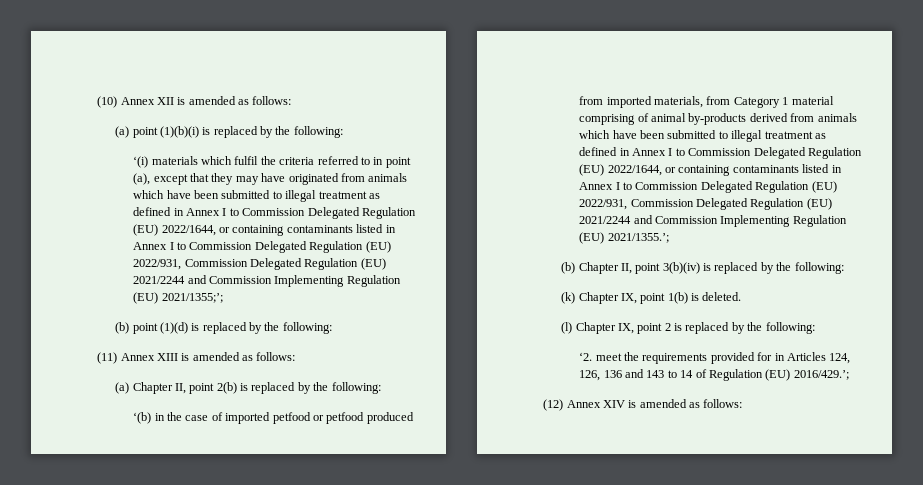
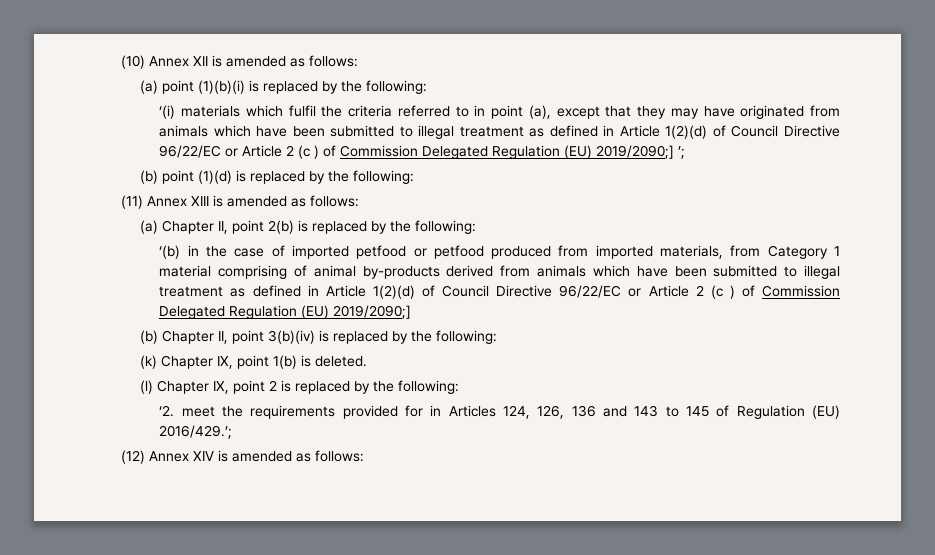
[186,207,416,219] [133,224,396,236] [133,241,391,253] [133,258,386,270] [133,275,401,287] [133,292,223,304] Annex I to Commission Delegated Regulation (EU) 2022/1644, or containing contaminants listed in Annex I to Commission Delegated Regulation (EU) 2022/931, Commission Delegated Regulation (EU) 2021/2244 and Commission Implementing Regulation (EU) 2021/1355;’; -> [619,125,841,139] [159,145,686,159] Article 1(2)(d) of Council Directive 96/22/EC or Article 2 (c ) of Commission Delegated Regulation (EU) 2019/2090;] ’;
[632,147,862,159] [579,164,842,176] [579,181,837,193] [579,198,832,210] [579,215,847,227] [579,232,669,244] Annex I to Commission Delegated Regulation (EU) 2022/1644, or containing contaminants listed in Annex I to Commission Delegated Regulation (EU) 2022/931, Commission Delegated Regulation (EU) 2021/2244 and Commission Implementing Regulation (EU) 2021/1355.’; -> [325,285,840,299] [159,305,412,319] Article 1(2)(d) of Council Directive 96/22/EC or Article 2 (c ) of Commission Delegated Regulation (EU) 2019/2090;]
[680,370,694,378] 14 -> [686,406,710,417] 145

